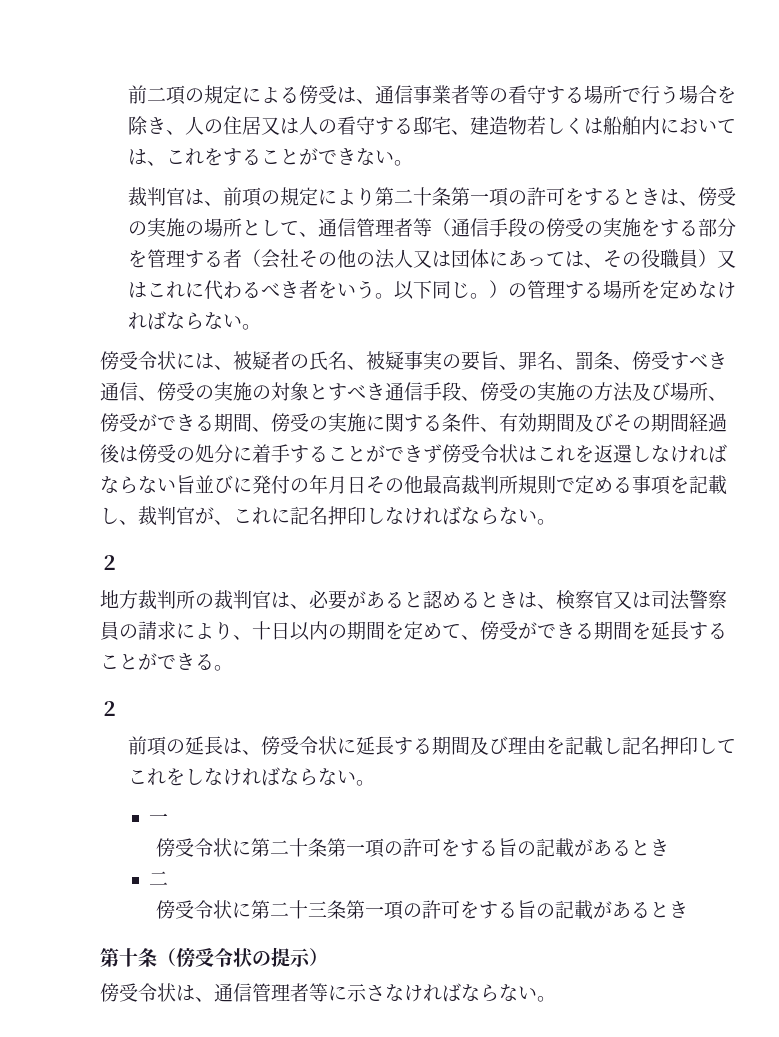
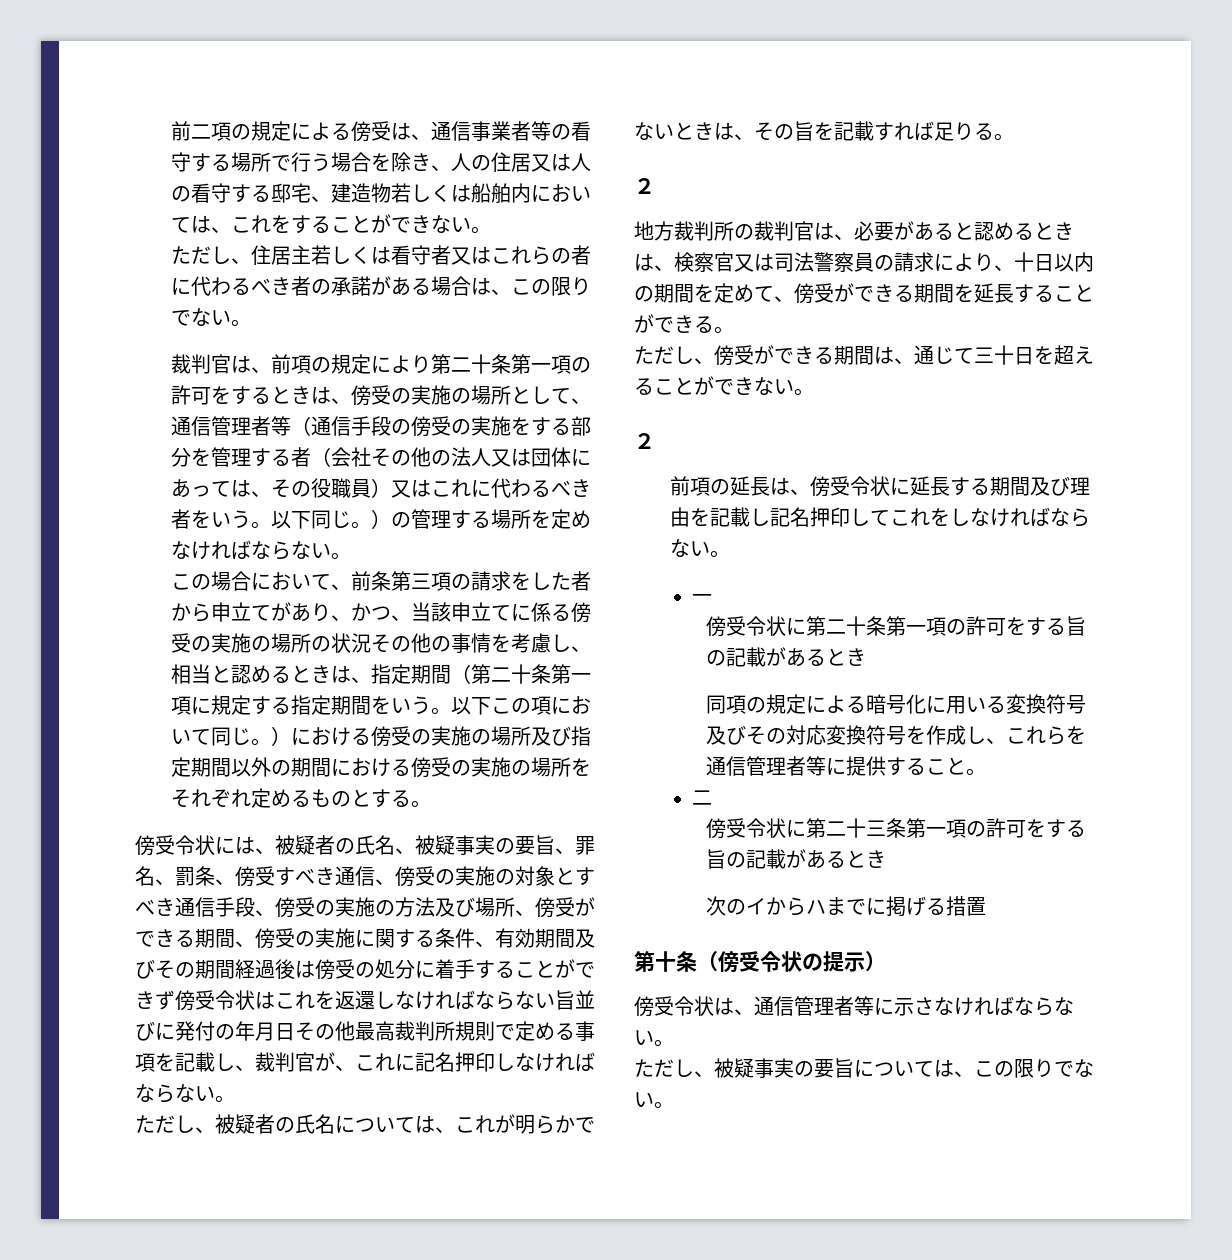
(413, 163) none -> [170,245,591,265] [170,276,591,296] [170,308,251,327] // ただし、住居主若しくは看守者又はこれらの者に代わるべき者の承諾がある場合は、この限りでない。
(261, 327) none -> [170,571,591,591] [170,602,591,623] [170,633,591,653] [170,664,591,684] [170,695,591,715] [170,726,591,747] [170,757,591,778] [170,788,431,808] // この場合において、前条第三項の請求をした者から申立てがあり、かつ、当該申立てに係る傍受の実施の場所の状況その他の事情を考慮し、相当と認めるときは、指定期間（第二十条第一項に規定する指定期間をいう。以下この項において同じ。）における傍受の実施の場所及び指定期間以外の期間における傍受の実施の場所をそれぞれ定めるものとする。
(556, 522) none -> [135,1114,595,1134] [634,121,1014,141] // ただし、被疑者の氏名については、これが明らかでないときは、その旨を記載すれば足りる。
(233, 668) none -> [634,345,1094,366] [634,376,814,396] // ただし、傍受ができる期間は、通じて三十日を超えることができない。
(669, 847) none -> [705,694,1086,714] [705,725,1086,745] [705,756,986,776] // 同項の規定による暗号化に用いる変換符号及びその対応変換符号を作成し、これらを通信管理者等に提供すること。
(688, 909) none -> [705,896,986,917] // 次のイからハまでに掲げる措置
(556, 999) none -> [634,1058,1094,1078] [634,1092,674,1109] // ただし、被疑事実の要旨については、この限りでない。

